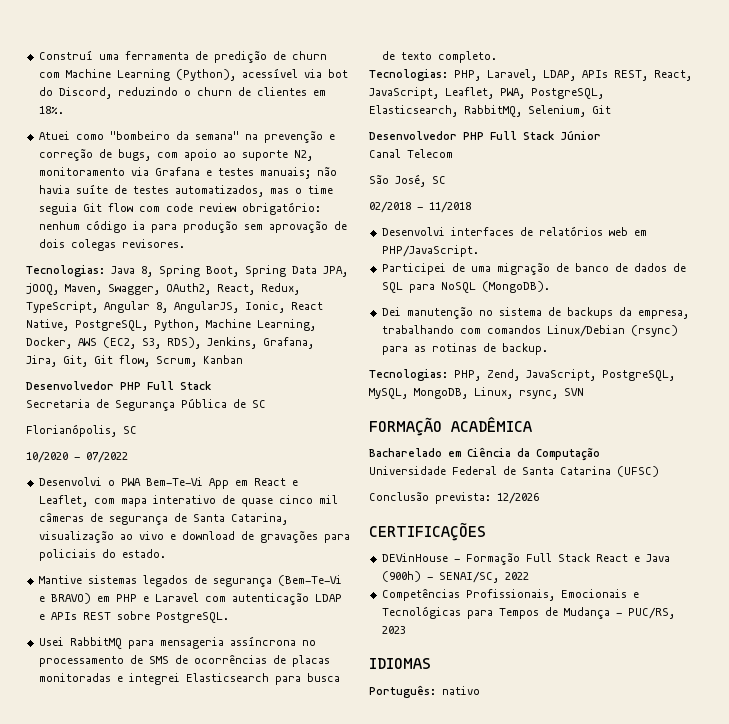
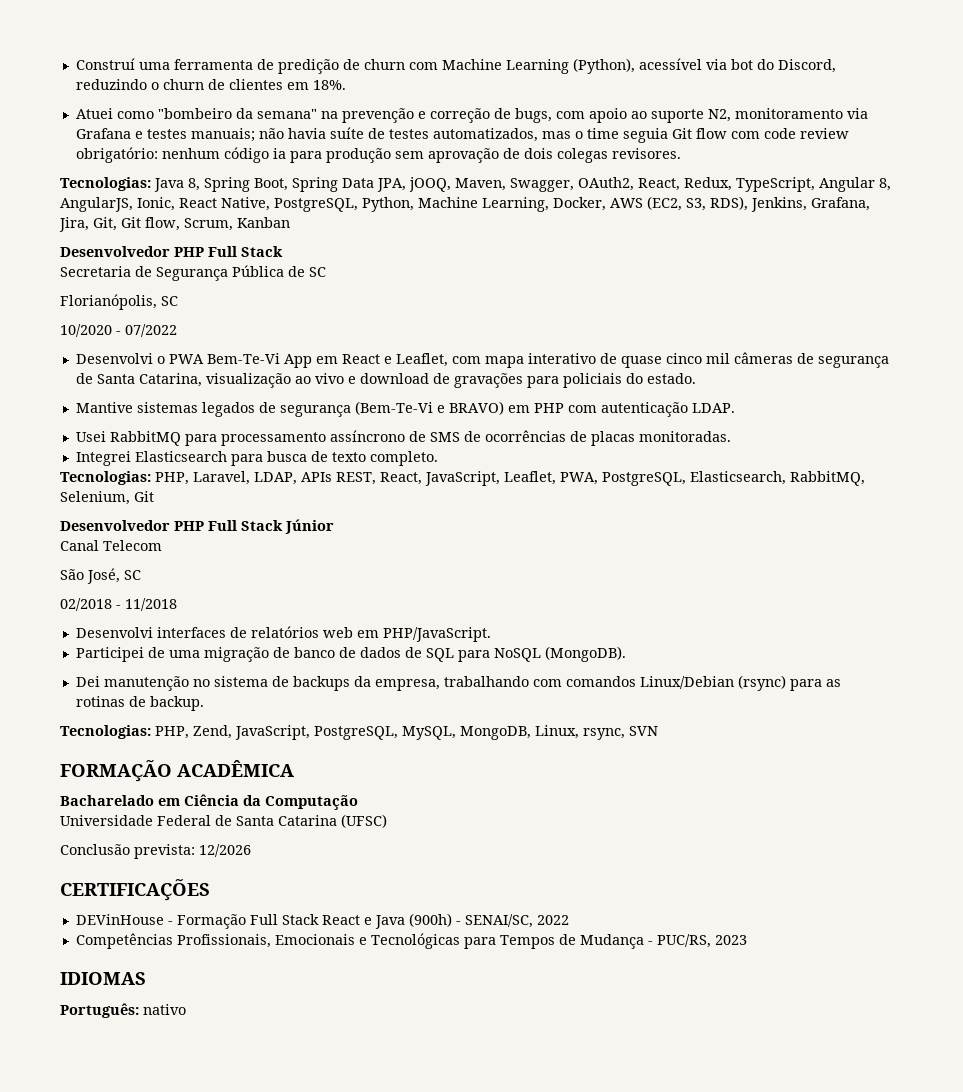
[142,593,342,605] [38,611,229,623] e Laravel com autenticação LDAP e APIs REST sobre PostgreSQL. -> [567,402,735,417] com autenticação LDAP.
[159,636,316,649] [38,656,124,667] mensageria assíncrona no processamento -> [220,430,405,446] processamento assíncrono
[38,673,180,685] monitoradas e integrei -> [638,431,731,442] [75,451,131,466] monitoradas. // Integrei

